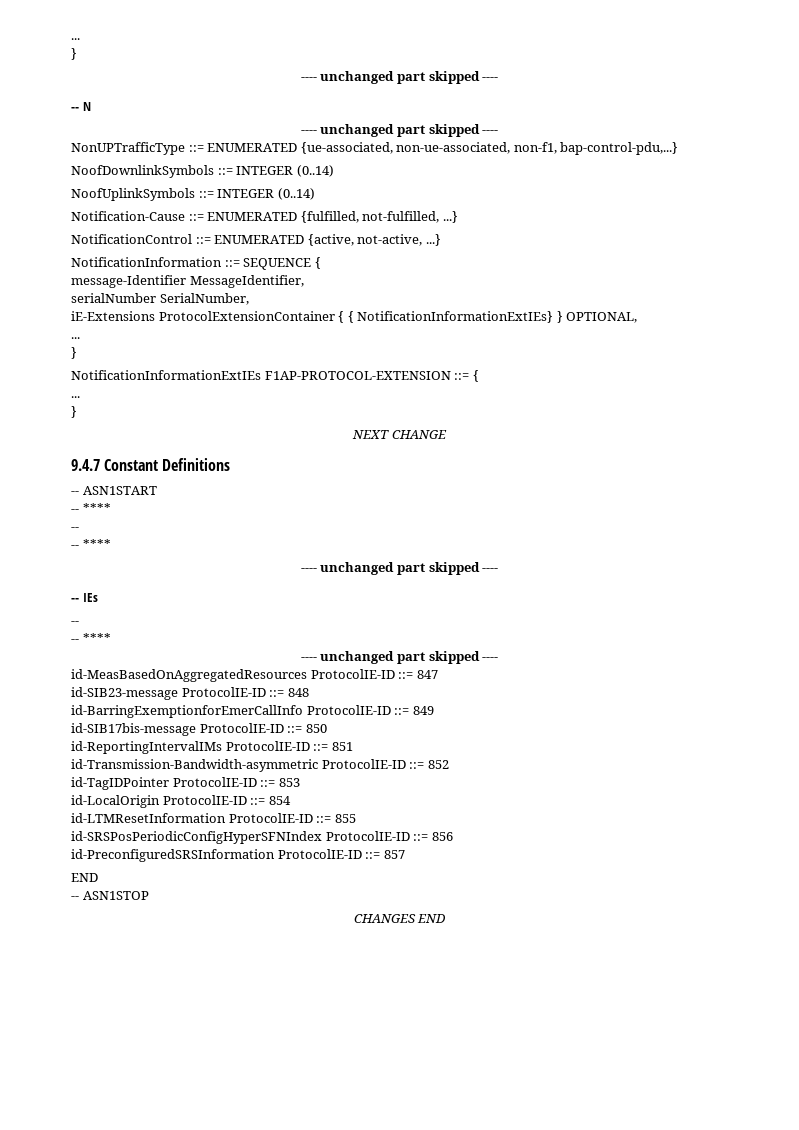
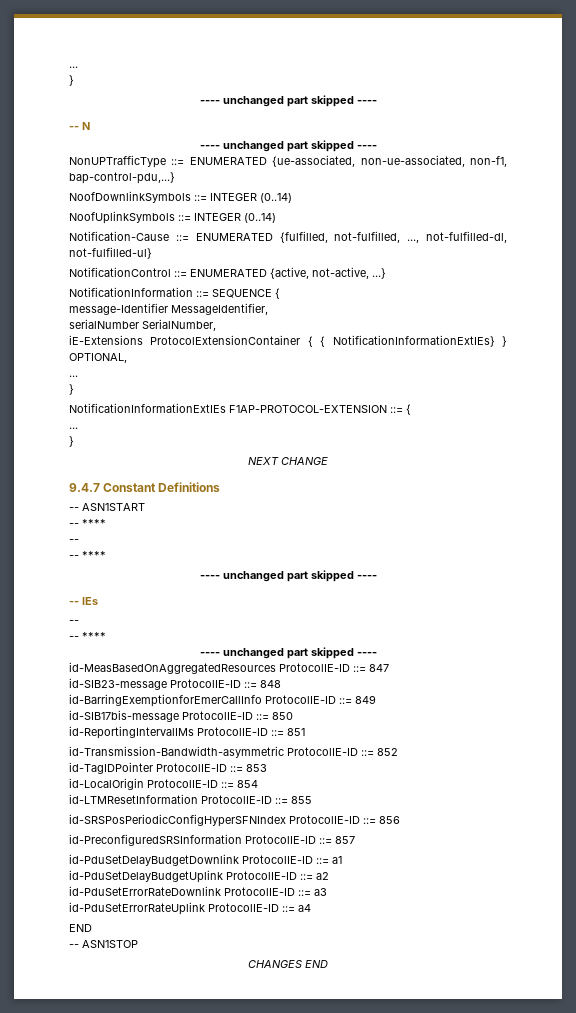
[442,211,458,223] ...} -> [407,231,507,243] [69,247,152,259] ..., not-fulfilled-dl, not-fulfilled-ul}
(405, 854) none -> [69,854,342,866] [69,870,329,883] [69,886,327,896] [69,902,311,915] // id-PduSetDelayBudgetDownlink ProtocolIE-ID ::= a1 // id-PduSetDelayBudgetUplink ProtocolIE-ID ::= a2 // id-PduSetErrorRateDownlink ProtocolIE-ID ::= a3 // id-PduSetErrorRateUplink ProtocolIE-ID ::= a4

